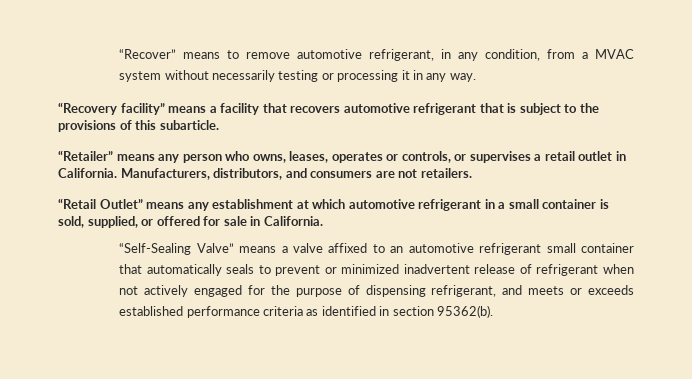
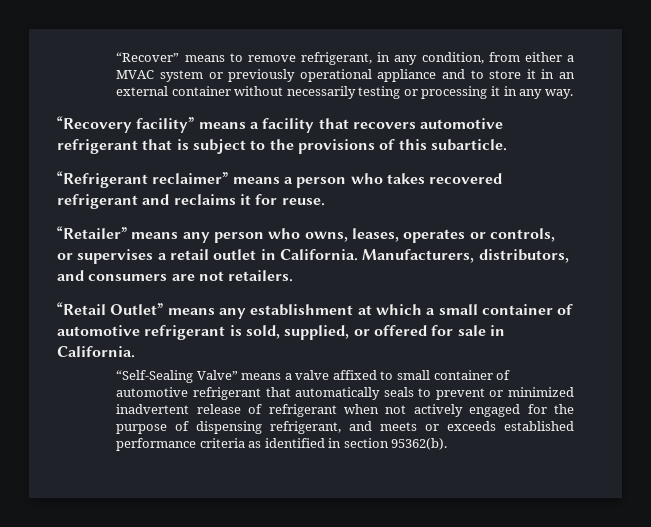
[297,49,363,59] automotive -> (296, 58) none
(576, 54) none -> [524,52,562,62] either
(162, 76) none -> [208,69,575,82] [116,86,231,96] or previously operational appliance and to store it in an external container
(219, 125) none -> [57,171,503,188] [57,194,325,209] // “Refrigerant reclaimer” means a person who takes recovered refrigerant and reclaims it for reuse.
[348,199,597,211] automotive refrigerant in a small container -> [426,304,574,315] [57,325,226,340] a small container of automotive refrigerant
[390,243,634,255] an automotive refrigerant small container -> [396,370,511,380] [116,387,261,400] small container of automotive refrigerant

